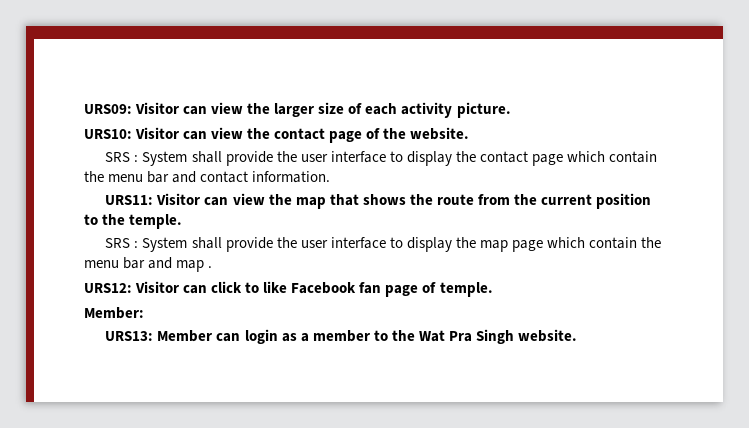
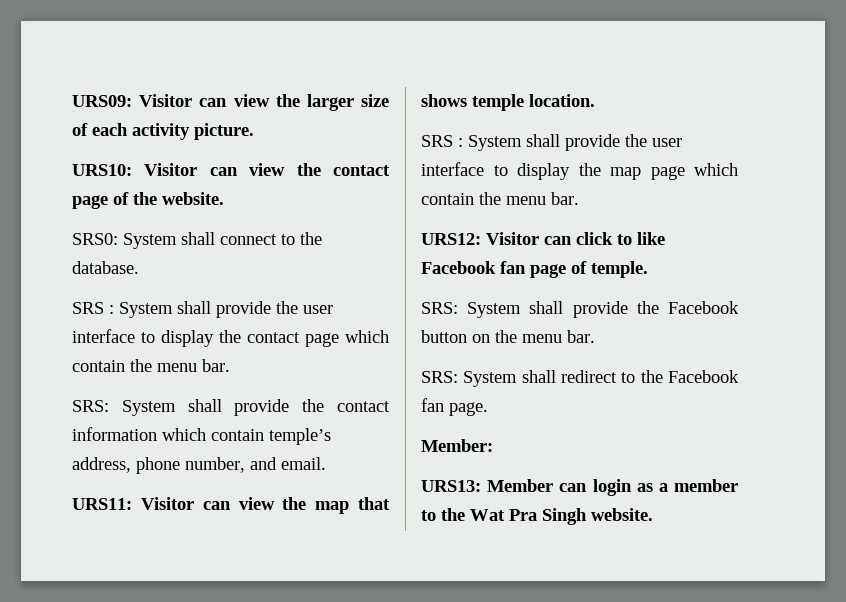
(470, 133) none -> [72,232,322,249] [72,261,139,274] // SRS0: System shall connect to the database.
[147,171,331,183] bar and contact information. -> [202,359,230,372] [72,399,390,416] [72,427,331,445] [72,457,326,474] bar. // SRS: System shall provide the contact information which contain temple’s address, phone number, and email.
[409,193,652,209] [84,214,183,229] the route from the current position to the temple. -> [472,94,595,111] temple location.
[123,257,213,272] bar and map . -> [551,192,579,205] bar.
(493, 289) none -> [421,301,739,318] [421,330,595,343] [421,370,739,387] [421,398,488,416] // SRS: System shall provide the Facebook button on the menu bar. // SRS: System shall redirect to the Facebook fan page.

